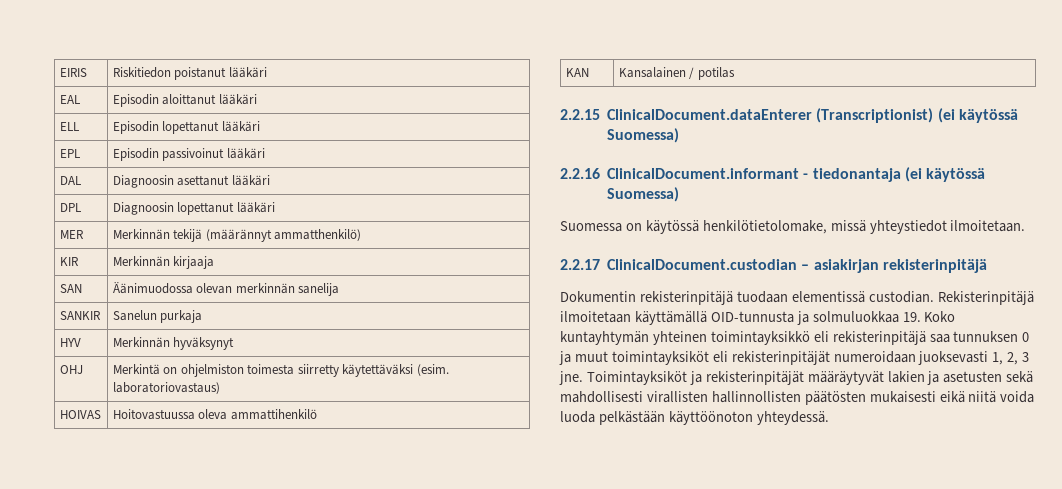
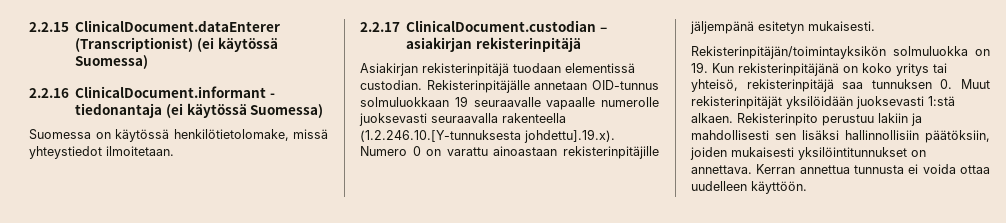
[59,68,87,77] [112,67,267,80] [59,95,80,104] [112,94,257,107] [59,122,79,131] [112,121,260,134] [59,149,80,158] [112,148,265,161] [59,176,81,185] [112,175,270,188] [59,203,81,212] [112,202,275,215] [59,230,84,239] [112,229,362,242] [59,257,79,266] [112,256,215,269] [59,284,82,293] [112,282,340,296] [59,311,101,320] [112,310,203,323] [59,338,81,347] [112,337,235,350] [59,365,83,374] [112,364,449,377] [112,382,220,394] [59,410,101,419] [112,409,317,420] [565,68,589,77] [618,67,735,80] EIRIS | Riskitiedon poistanut lääkäri // EAL | Episodin aloittanut lääkäri // ELL | Episodin lopettanut lääkäri // EPL | Episodin passivoinut lääkäri // DAL | Diagnoosin asettanut lääkäri // DPL | Diagnoosin lopettanut lääkäri // MER | Merkinnän tekijä (määrännyt ammatthenkilö) // KIR | Merkinnän kirjaaja // SAN | Äänimuodossa olevan merkinnän sanelija // SANKIR | Sanelun purkaja // HYV | Merkinnän hyväksynyt // OHJ | Merkintä on ohjelmiston toimesta siirretty käytettäväksi (esim. laboratoriovastaus) // HOIVAS | Hoitovastuussa oleva ammattihenkilö // KAN | Kansalainen / potilas // -> (29, 27) none
[560,291,636,302] Dokumentin -> [360,63,418,76] Asiakirjan
[937,291,1034,305] [560,311,956,325] [560,331,1030,345] [559,351,1030,365] [559,371,1034,385] [560,391,1035,405] [560,411,829,425] Rekisterinpitäjä ilmoitetaan käyttämällä OID-tunnusta ja solmuluokkaa 19. Koko kuntayhtymän yhteinen toimintayksikkö eli rekisterinpitäjä saa tunnuksen 0 ja muut toimintayksiköt eli rekisterinpitäjät numeroidaan juoksevasti 1, 2, 3 jne. Toimintayksiköt ja rekisterinpitäjät määräytyvät lakien ja asetusten sekä mahdollisesti virallisten hallinnollisten päätösten mukaisesti eikä niitä voida luoda pelkästään käyttöönoton yhteydessä. -> [426,80,659,93] [360,96,659,110] [359,113,566,126] [360,129,615,143] [360,146,659,159] [690,21,875,34] [691,46,990,59] [691,62,947,76] [691,79,990,92] [691,96,955,109] [691,113,922,126] [691,130,990,143] [690,147,926,160] [691,164,990,174] [691,181,807,194] Rekisterinpitäjälle annetaan OID-tunnus solmuluokkaan 19 seuraavalle vapaalle numerolle juoksevasti seuraavalla rakenteella (1.2.246.10.[Y-tunnuksesta johdettu].19.x). Numero 0 on varattu ainoastaan rekisterinpitäjille jäljempänä esitetyn mukaisesti. // Rekisterinpitäjän/toimintayksikön solmuluokka on 19. Kun rekisterinpitäjänä on koko yritys tai yhteisö, rekisterinpitäjä saa tunnuksen 0. Muut rekisterinpitäjät yksilöidään juoksevasti 1:stä alkaen. Rekisterinpito perustuu lakiin ja mahdollisesti sen lisäksi hallinnollisiin päätöksiin, joiden mukaisesti yksilöintitunnukset on annettava. Kerran annettua tunnusta ei voida ottaa uudelleen käyttöön.

